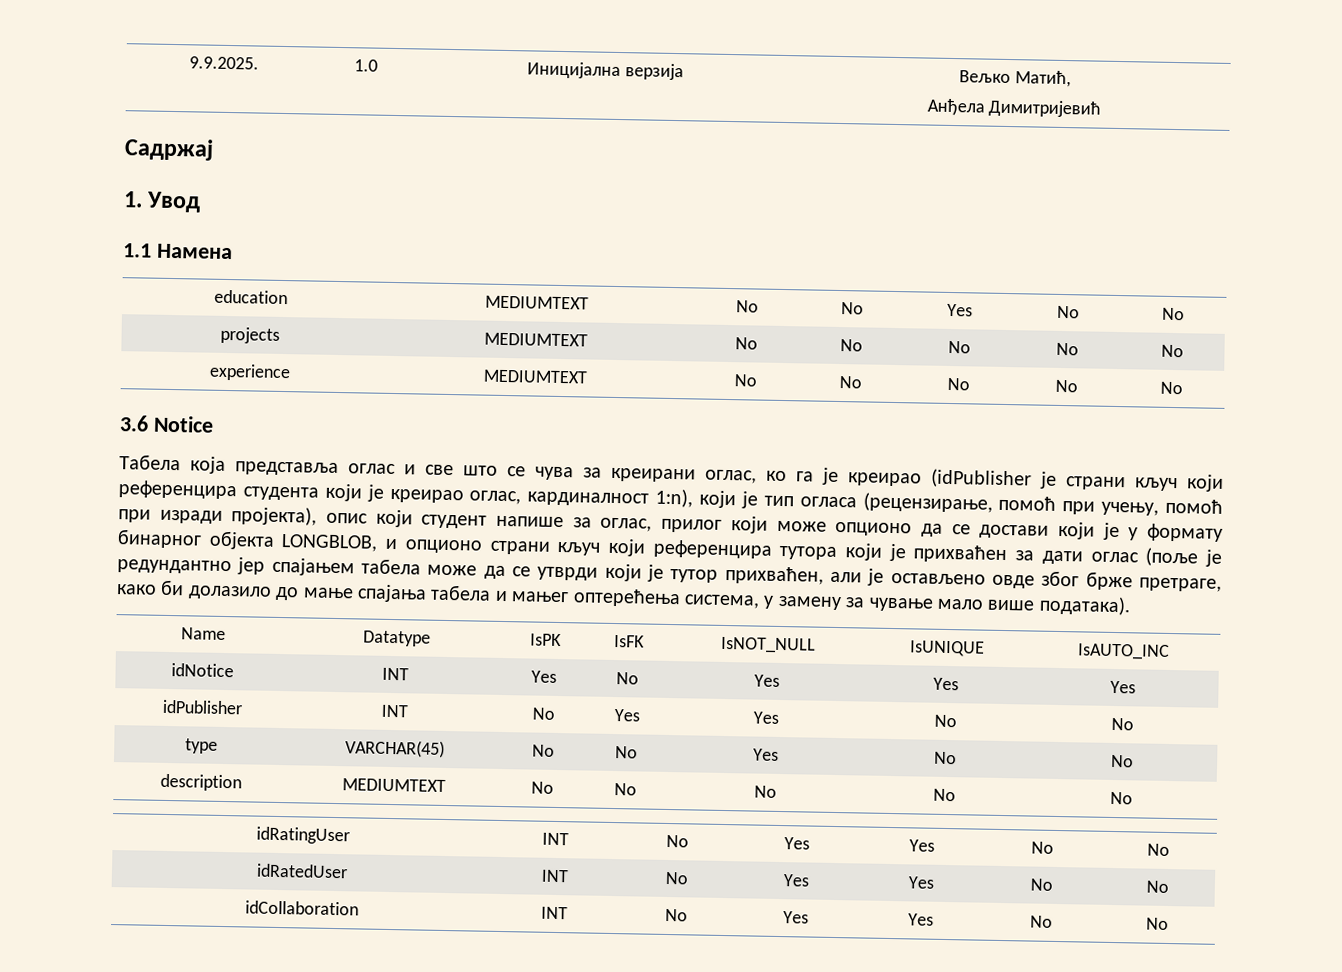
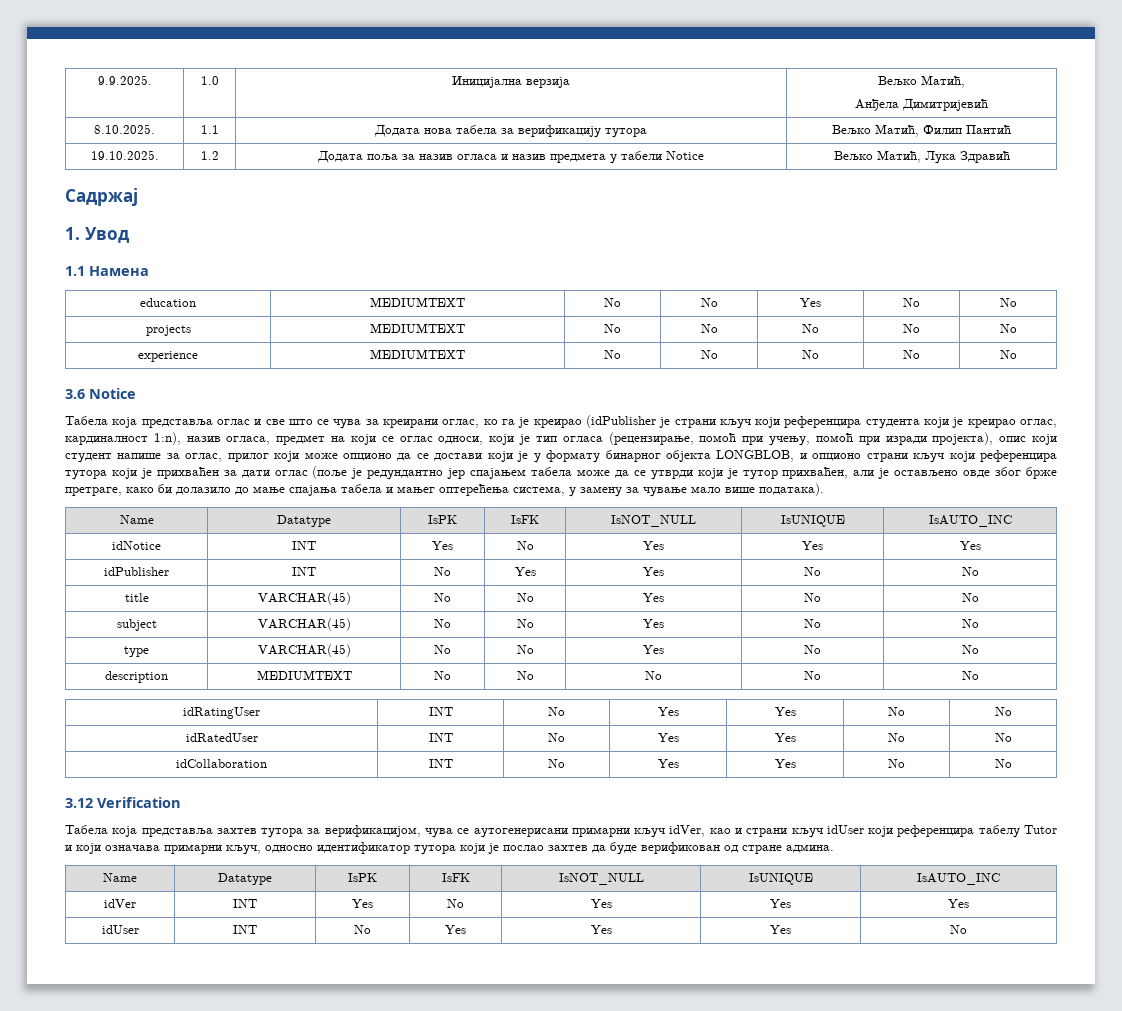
(1102, 108) none -> [94,124,155,134] [200,125,219,134] [374,125,647,138] [832,124,1011,137] [90,150,159,160] [200,151,219,160] [317,151,704,164] [833,150,1010,164] // 8.10.2025. | 1.1 | Додата нова табела за верификацију тутора | Вељко Матић, Филип Пантић // 19.10.2025. | 1.2 | Додата поља за назив огласа и назив предмета у табели Notice | Вељко Матић, Лука Здравић
(694, 498) none -> [186,434,484,445] назив огласа, предмет на који се оглас односи,
(1134, 724) none -> [124,593,149,602] [257,592,351,605] [434,593,451,602] [516,593,534,602] [643,593,664,602] [804,593,821,602] [961,593,979,602] [116,619,157,631] [257,618,351,631] [434,619,451,628] [516,619,534,628] [643,619,664,628] [804,619,821,628] [961,619,979,628] // title | VARCHAR(45) | No | No | Yes | No | No // subject | VARCHAR(45) | No | No | Yes | No | No
(1169, 924) none -> [65,797,181,808] [65,825,1058,838] [65,842,834,855] [103,873,137,882] [218,873,272,885] [348,873,377,882] [441,873,470,882] [558,873,644,885] [748,873,813,885] [917,873,1000,885] [104,899,136,908] [233,899,257,908] [352,899,373,908] [447,899,464,908] [590,899,612,908] [770,899,791,908] [948,899,969,908] [101,925,139,934] [233,925,257,934] [354,925,371,934] [445,925,466,934] [590,925,612,934] [770,925,791,934] [950,925,967,934] // 3.12 Verification // Табела која представља захтев тутора за верификацијом, чува се аутогенерисани примарни кључ idVer, као и страни кључ idUser који референцира табелу Tutor и који означава примарни кључ, односно идентификатор тутора који је послао захтев да буде верификован од стране админа. // Name | Datatype | IsPK | IsFK | IsNOT_NULL | IsUNIQUE | IsAUTO_INC // idVer | INT | Yes | No | Yes | Yes | Yes // idUser | INT | No | Yes | Yes | Yes | No

